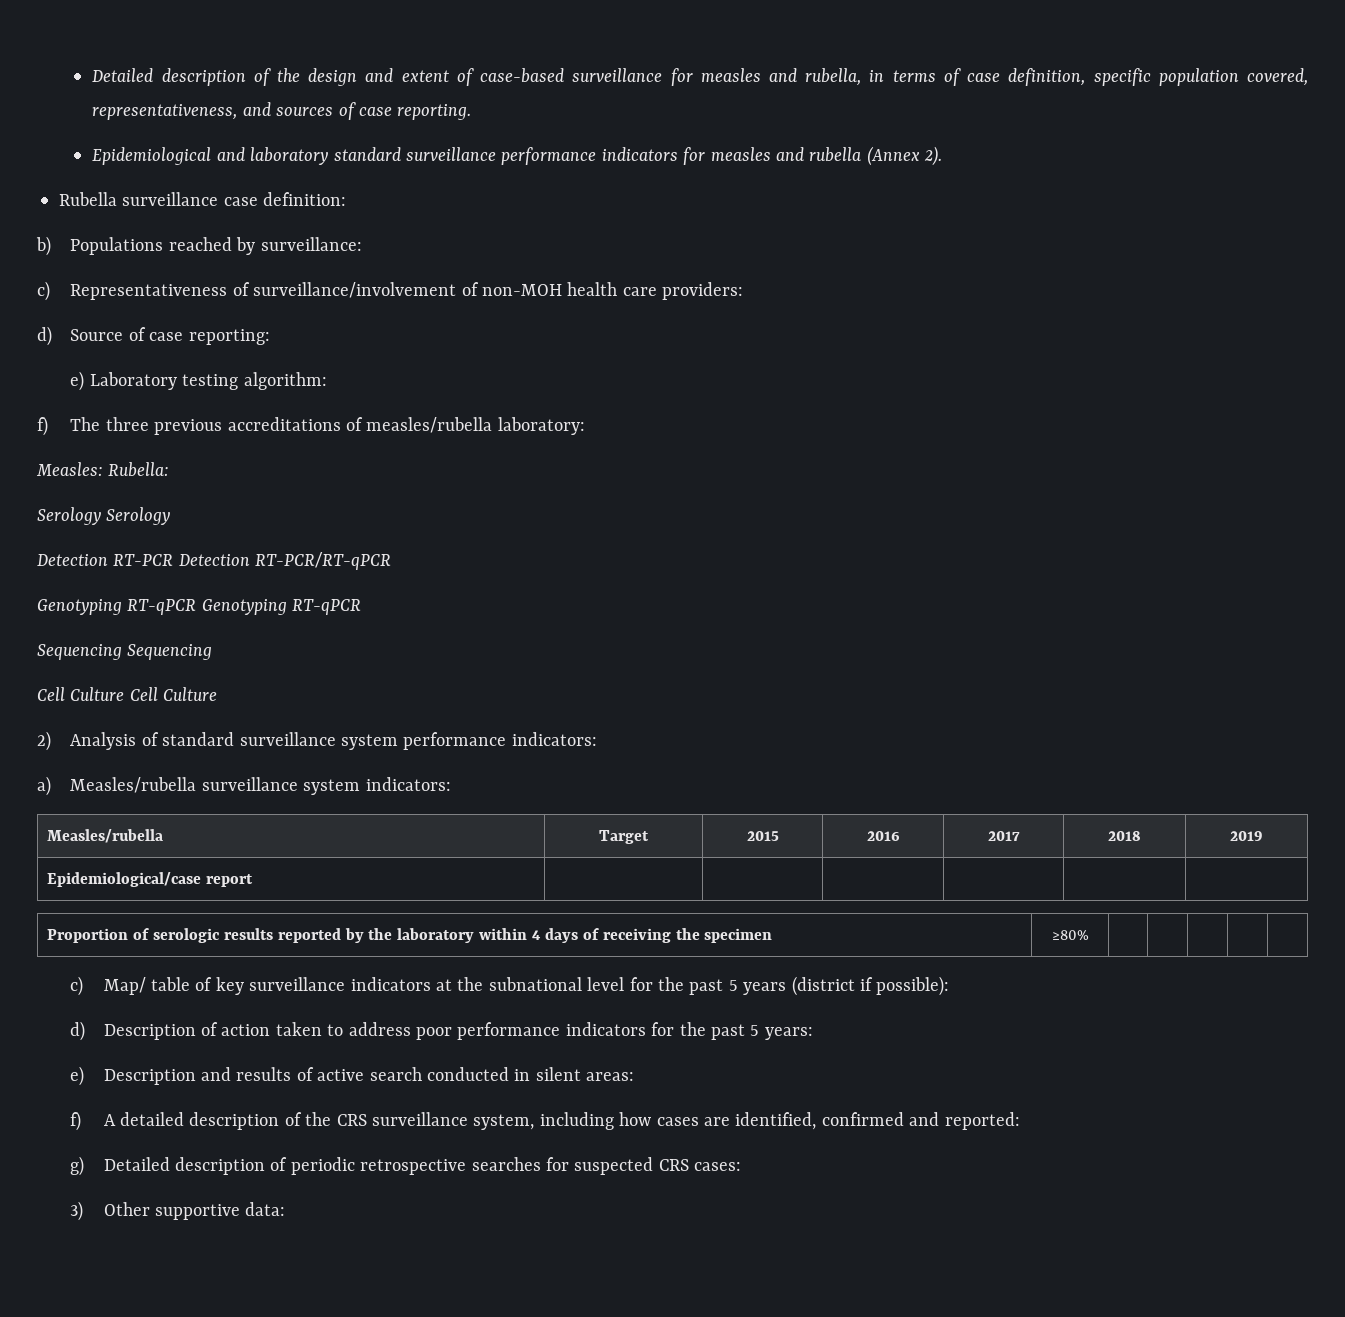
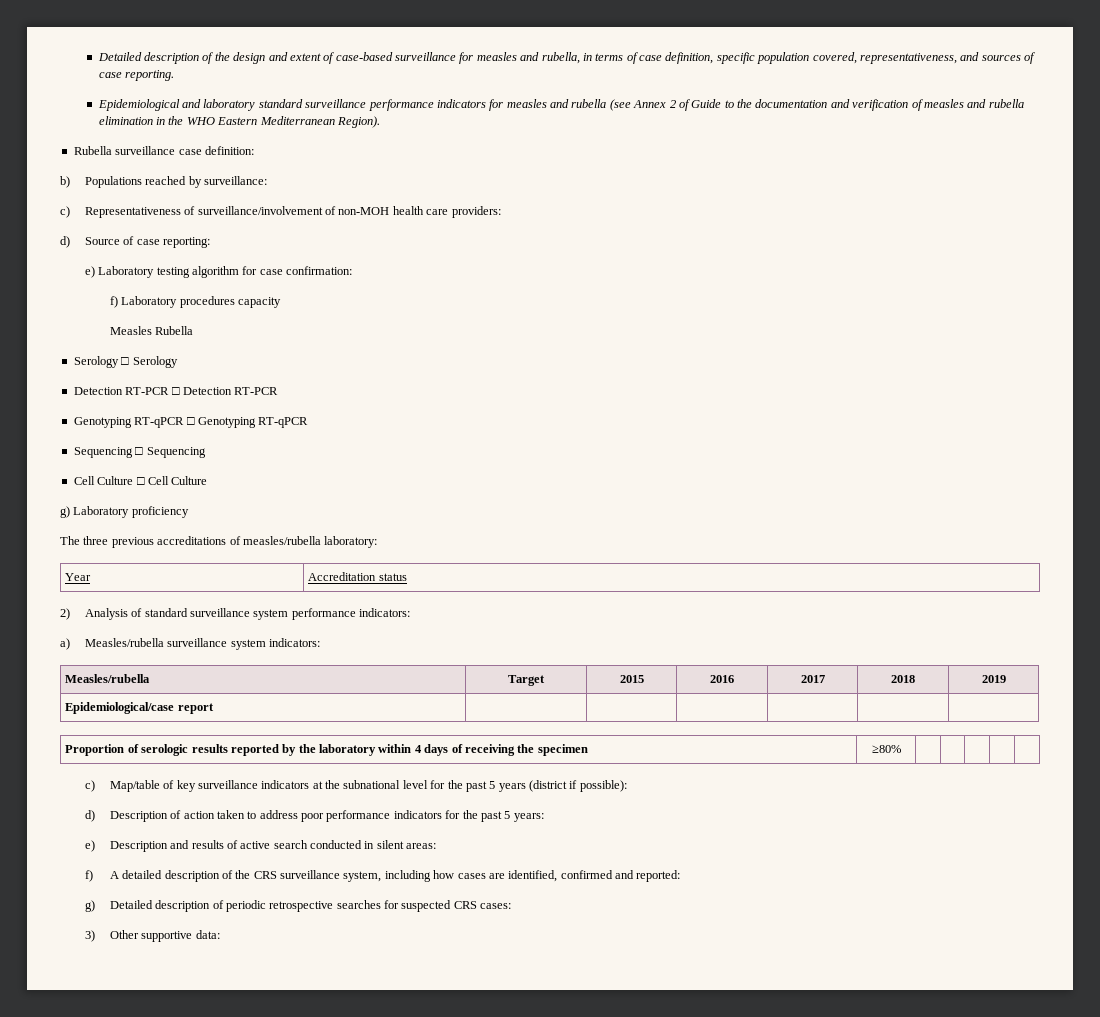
[866,146,943,166] (Annex 2). -> [609,99,1024,111] [98,116,380,128] (see Annex 2 of Guide to the documentation and verification of measles and rubella elimination in the WHO Eastern Mediterranean Region).
[243,372,327,390] [37,416,48,436] algorithm: // f) -> [192,266,353,278] [109,296,281,308] [109,326,194,335] [73,356,178,368] [73,387,279,395] [73,417,309,428] [73,447,206,458] [73,476,208,485] [60,506,189,518] algorithm for case confirmation: // f) Laboratory procedures capacity // Measles Rubella // Serology □ Serology // Detection RT-PCR □ Detection RT-PCR // Genotyping RT-qPCR □ Genotyping RT-qPCR // Sequencing □ Sequencing // Cell Culture □ Cell Culture // g) Laboratory proficiency //
[36,462,170,477] [37,507,171,525] [37,552,392,570] [37,599,362,615] [37,644,213,660] [37,687,218,701] // Measles: Rubella: // Serology Serology // Detection RT-PCR Detection RT-PCR/RT-qPCR // Genotyping RT-qPCR Genotyping RT-qPCR // Sequencing Sequencing // Cell Culture Cell Culture -> [65,573,92,581] [308,572,407,581] // Year | Accreditation status
[103,977,190,995] Map/ table -> [109,780,160,792] Map/table

